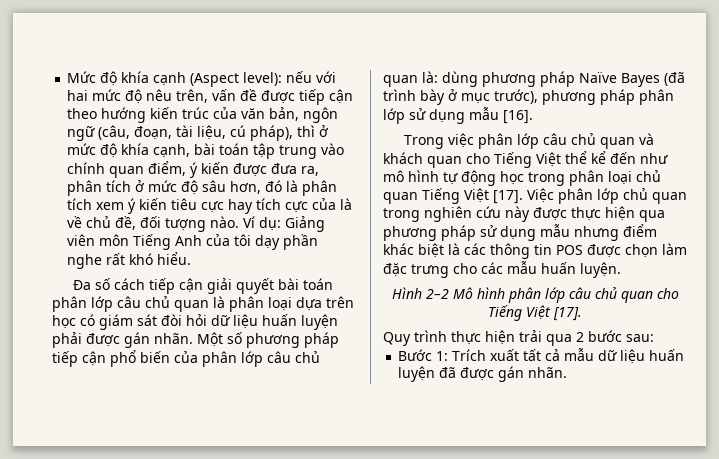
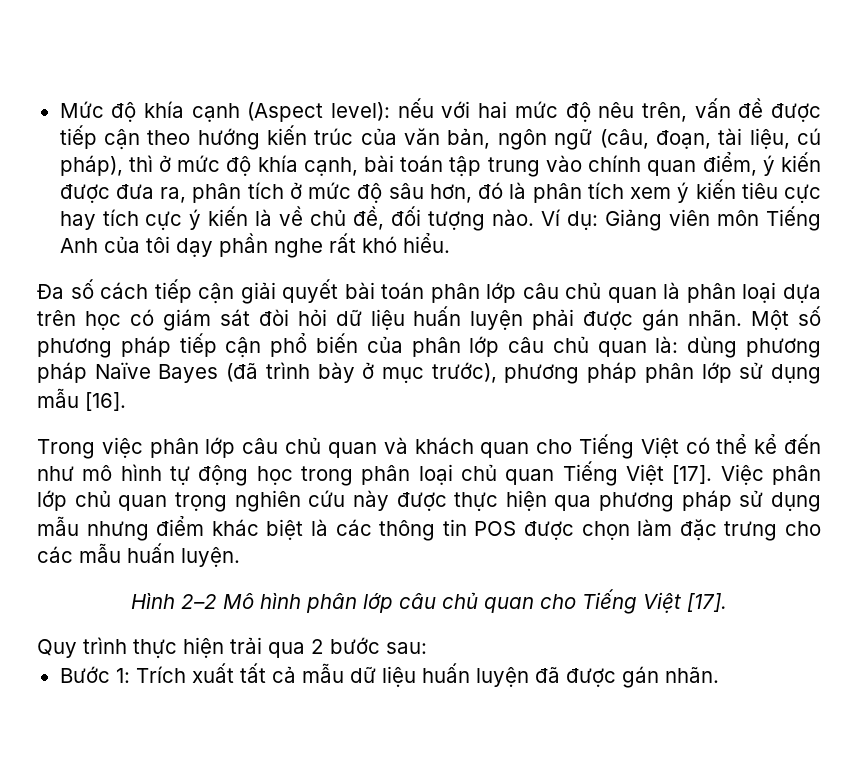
[312,198,337,210] của -> [189,206,249,230] ý kiến
(561, 159) none -> [685,437,710,454] có
[383,208,420,222] trong -> [174,492,227,512] trọng

